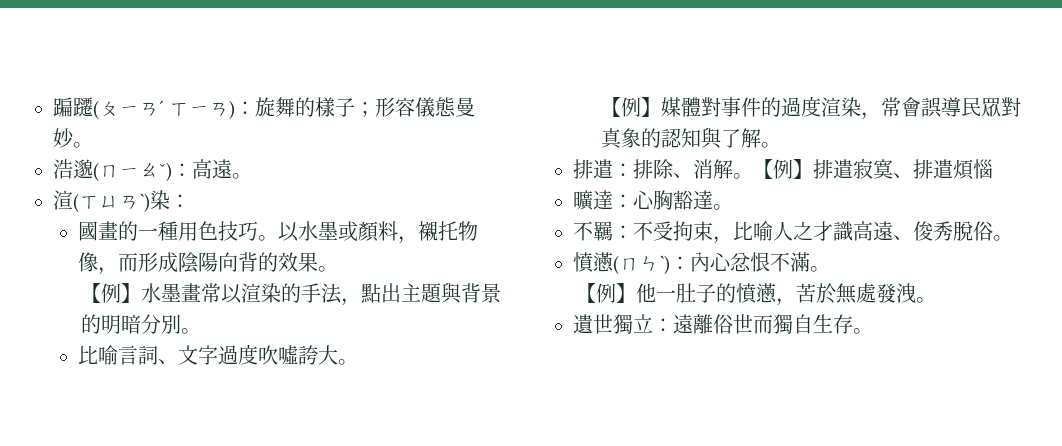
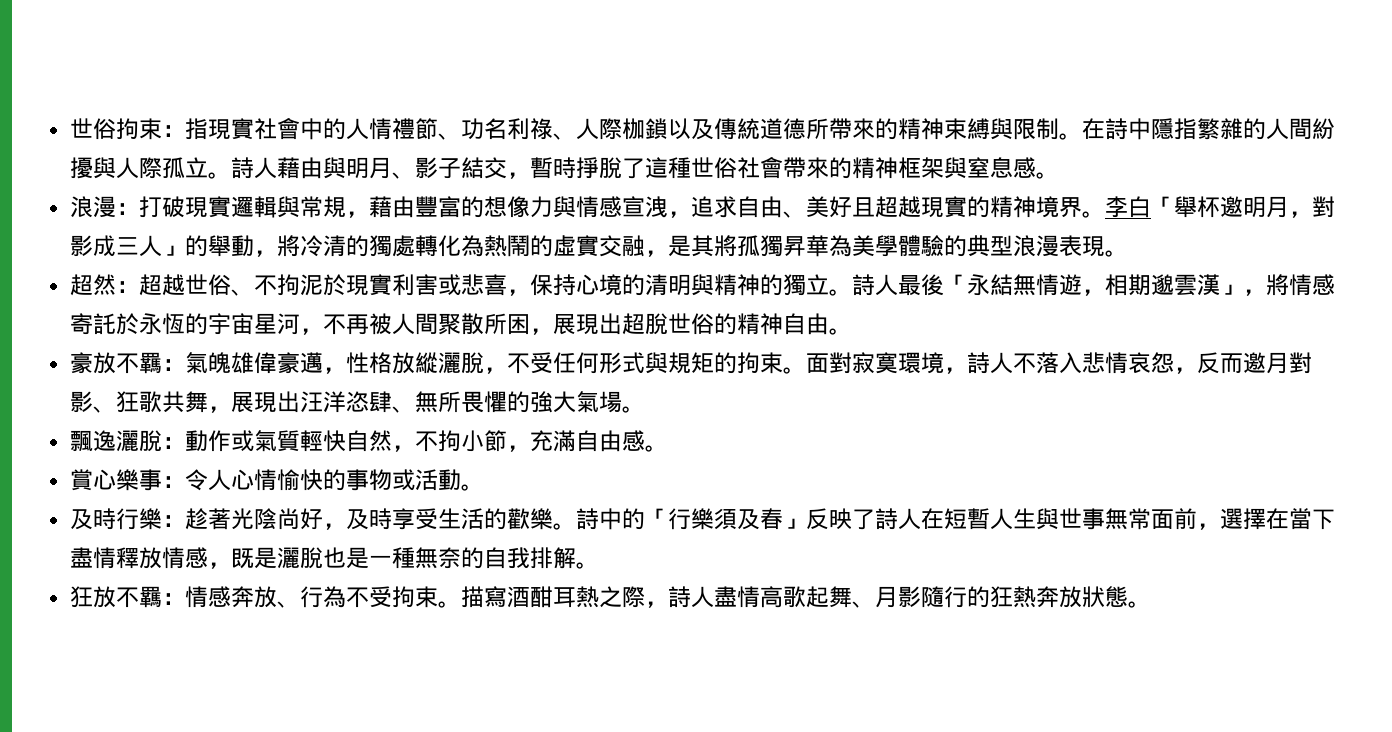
[53,97,476,120] [53,128,93,148] [53,159,252,182] [53,190,190,213] [78,221,479,244] [78,252,339,275] [81,282,502,306] [81,314,202,334] [78,344,359,365] [601,96,1022,120] [601,127,782,149] [573,159,993,180] [573,190,733,211] [573,221,1013,244] [573,252,830,275] [576,283,937,306] [573,314,853,334] 蹁躚(ㄆㄧㄢˊ ㄒㄧㄢ)：旋舞的樣子；形容儀態曼妙。 // 浩邈(ㄇㄧㄠˇ)：高遠。 // 渲(ㄒㄩㄢˋ)染： // 國畫的一種用色技巧。以水墨或顏料，襯托物像，而形成陰陽向背的效果。 // 【例】水墨畫常以渲染的手法，點出主題與背景的明暗分別。 // 比喻言詞、文字過度吹噓誇大。 // 【例】媒體對事件的過度渲染，常會誤導民眾對真象的認知與了解。 // 排遣：排除、消解。【例】排遣寂寞、排遣煩惱 // 曠達：心胸豁達。 // 不羈：不受拘束，比喻人之才識高遠、俊秀脫俗。 // 憤懣(ㄇㄣˋ)：內心忿恨不滿。 // 【例】他一肚子的憤懣，苦於無處發洩。 // 遺世獨立：遠離俗世而獨自生存 -> [70,118,1336,140] [70,157,1060,179] [70,196,1336,218] [70,235,1129,257] [70,274,1336,296] [70,313,853,335] [70,352,1313,374] [70,391,646,413] [70,430,669,452] [70,469,485,491] [70,508,1336,530] [70,547,600,569] [70,586,1129,608] 世俗拘束：指現實社會中的人情禮節、功名利祿、人際枷鎖以及傳統道德所帶來的精神束縛與限制。在詩中隱指繁雜的人間紛擾與人際孤立。詩人藉由與明月、影子結交，暫時掙脫了這種世俗社會帶來的精神框架與窒息感。 // 浪漫：打破現實邏輯與常規，藉由豐富的想像力與情感宣洩，追求自由、美好且超越現實的精神境界。李白「舉杯邀明月，對影成三人」的舉動，將冷清的獨處轉化為熱鬧的虛實交融，是其將孤獨昇華為美學體驗的典型浪漫表現。 // 超然：超越世俗、不拘泥於現實利害或悲喜，保持心境的清明與精神的獨立。詩人最後「永結無情遊，相期邈雲漢」，將情感寄託於永恆的宇宙星河，不再被人間聚散所困，展現出超脫世俗的精神自由。 // 豪放不羈：氣魄雄偉豪邁，性格放縱灑脫，不受任何形式與規矩的拘束。面對寂寞環境，詩人不落入悲情哀怨，反而邀月對影、狂歌共舞，展現出汪洋恣肆、無所畏懼的強大氣場。 // 飄逸灑脫：動作或氣質輕快自然，不拘小節，充滿自由感。 // 賞心樂事：令人心情愉快的事物或活動。 // 及時行樂：趁著光陰尚好，及時享受生活的歡樂。詩中的「行樂須及春」反映了詩人在短暫人生與世事無常面前，選擇在當下盡情釋放情感，既是灑脫也是一種無奈的自我排解。 // 狂放不羈：情感奔放、行為不受拘束。描寫酒酣耳熱之際，詩人盡情高歌起舞、月影隨行的狂熱奔放狀態

